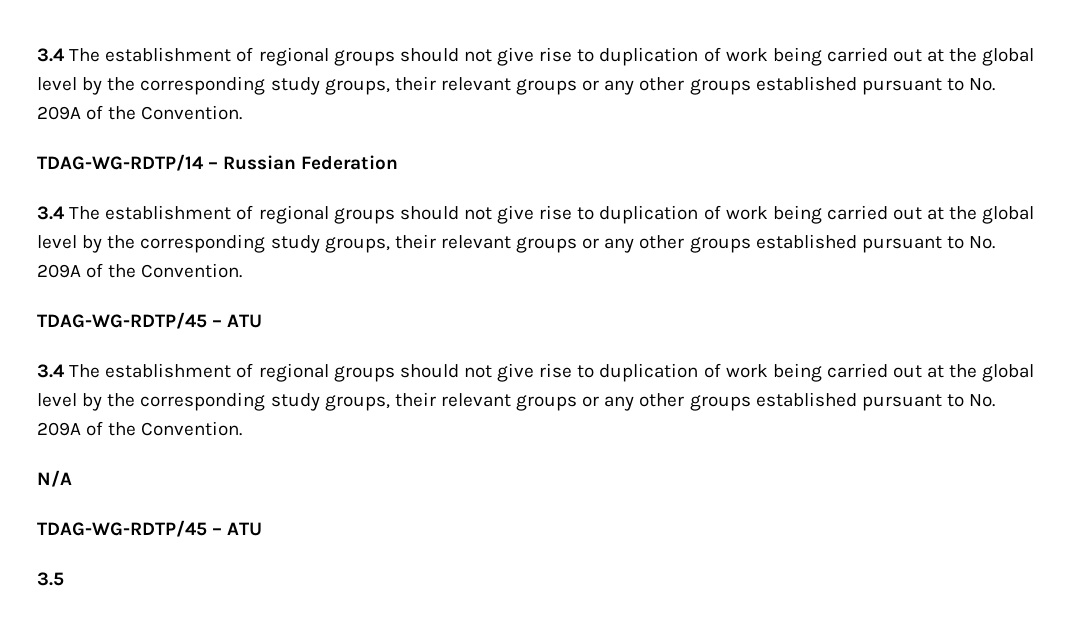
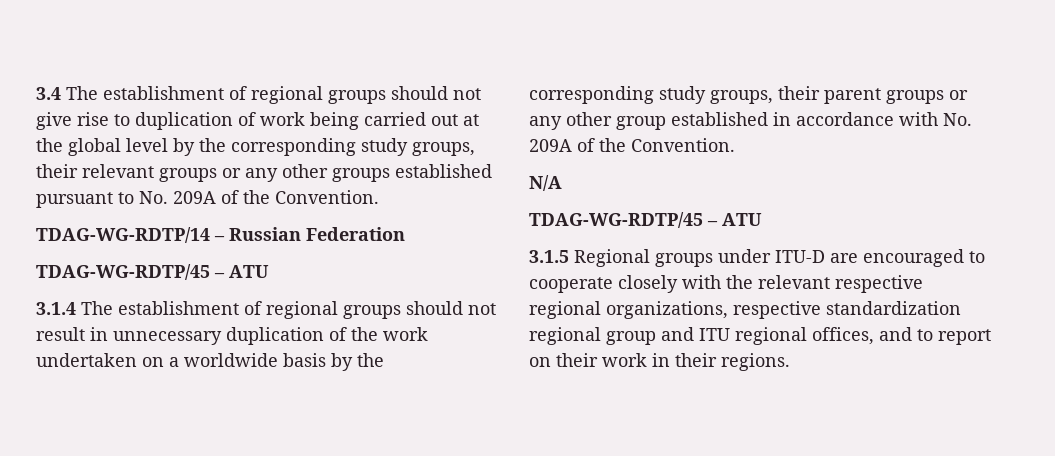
[37,205,1035,224] [37,234,996,253] [37,263,243,278] [37,312,263,329] [37,363,1035,382] [37,392,964,411] 3.4 The establishment of regional groups should not give rise to duplication of work being carried out at the global level by the corresponding study groups, their relevant groups or any other groups established pursuant to No. 209A of the Convention. // TDAG-WG-RDTP/45 – ATU // 3.4 The establishment of regional groups should not give rise to duplication of work being carried out at the global level by the corresponding study groups, their relevant groups or any other groups established pursuant to -> [36,264,269,280] [36,301,496,319] [36,327,428,345] [36,353,384,371] [529,86,968,104] [529,112,938,130] TDAG-WG-RDTP/45 – ATU // 3.1.4 The establishment of regional groups should not result in unnecessary duplication of the work undertaken on a worldwide basis by the corresponding study groups, their parent groups or any other group established in accordance with
[37,572,64,586] 3.5 -> [529,249,985,267] [529,275,923,293] [529,301,961,319] [529,327,991,345] [529,353,790,371] 3.1.5 Regional groups under ITU-D are encouraged to cooperate closely with the relevant respective regional organizations, respective standardization regional group and ITU regional offices, and to report on their work in their regions.

